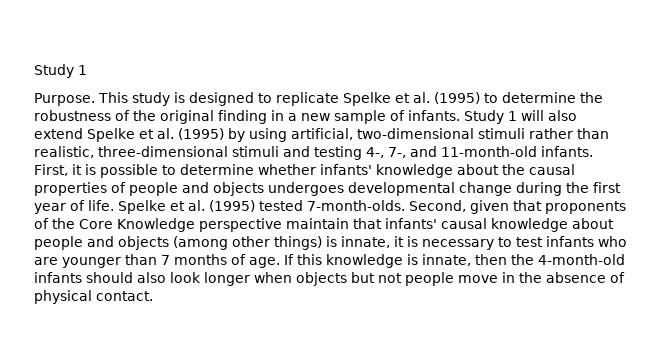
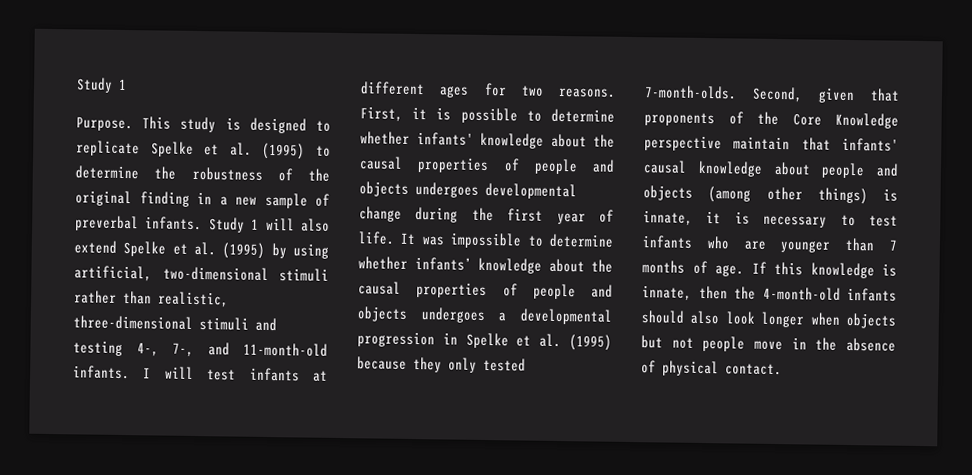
(405, 115) none -> [75,215,139,232] preverbal
(593, 151) none -> [143,366,328,382] [360,81,616,98] I will test infants at different ages for two reasons.
[118,200,255,214] Spelke et al. (1995) -> [400,232,614,249] [358,256,613,274] [358,281,613,300] [357,306,613,325] [357,331,612,351] [357,356,477,373] It was impossible to determine whether infants’ knowledge about the causal properties of people and objects undergoes a developmental progression in Spelke et al. (1995) because they only

